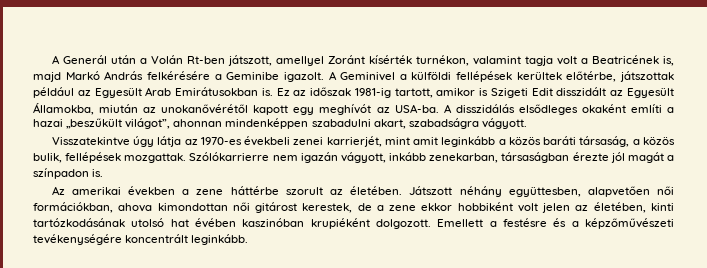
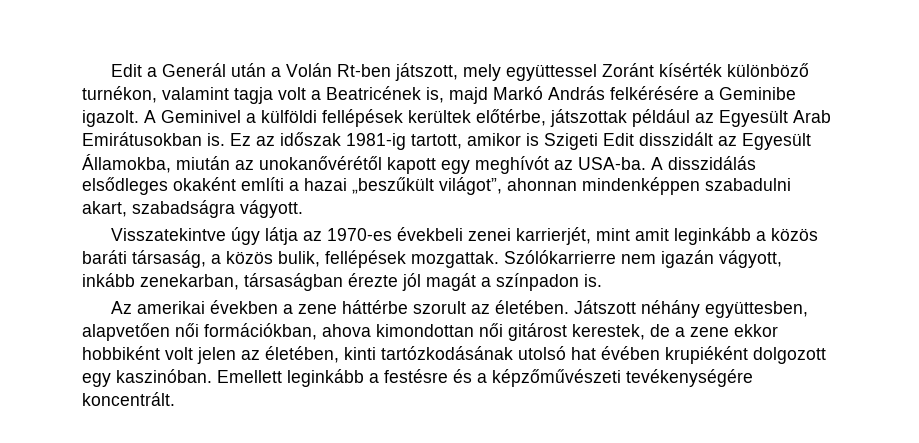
[51,55,60,64] A -> [111,64,158,77] Edit a
[275,56,324,66] amellyel -> [463,64,598,81] mely együttessel
(412, 59) none -> [727,63,810,77] különböző
[242,218,484,229] kaszinóban krupiéként dolgozott. Emellett -> [665,346,826,364] [82,369,364,387] krupiéként dolgozott egy kaszinóban. Emellett leginkább
[125,234,249,245] koncentrált leginkább. -> [82,392,175,406] koncentrált.

